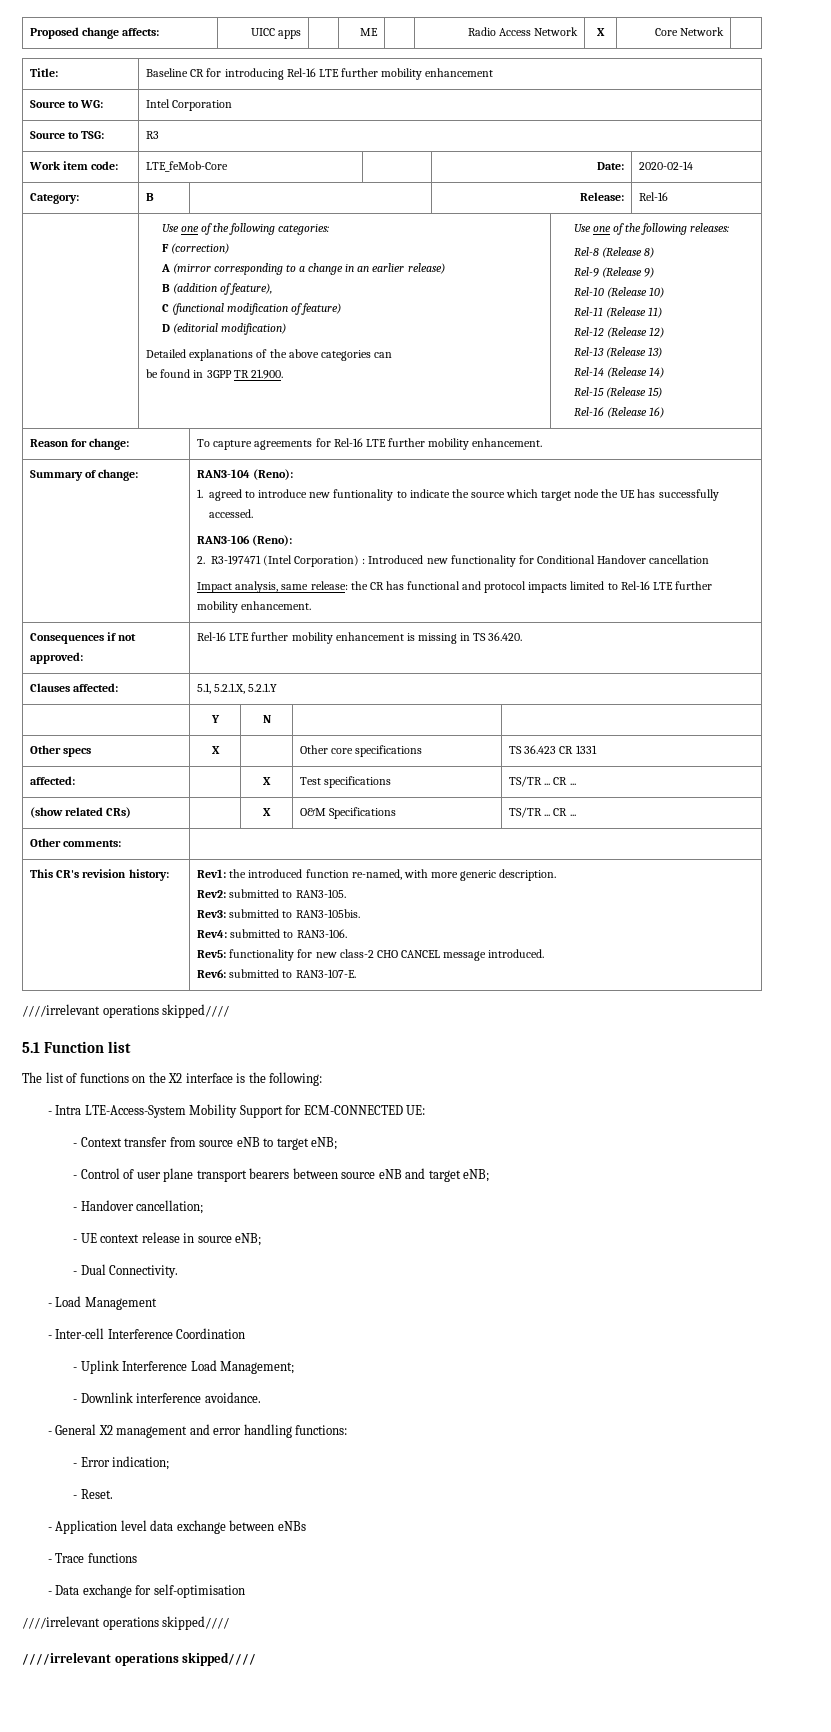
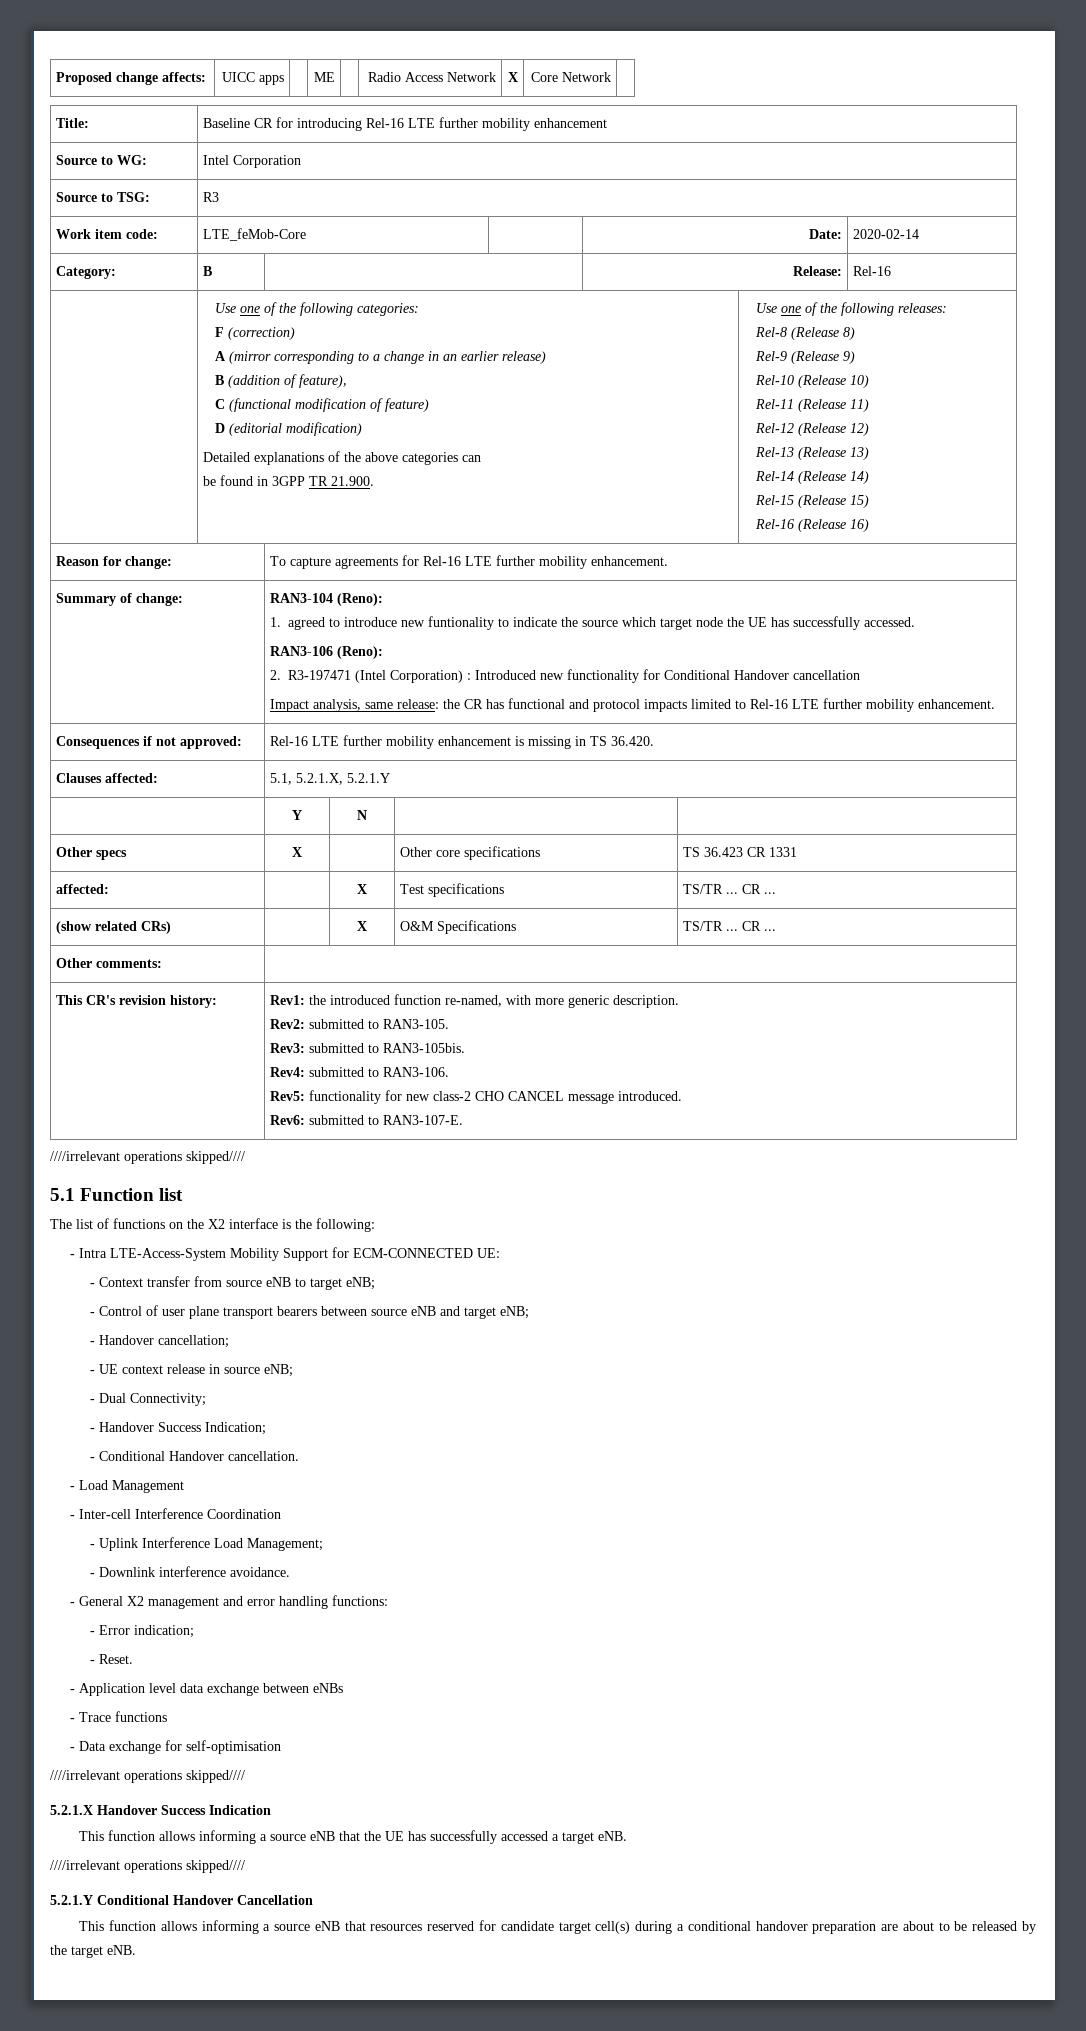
[109,1265,179,1278] Connectivity. -> [129,1393,206,1406] [89,1422,266,1435] [89,1451,299,1461] Connectivity; // - Handover Success Indication; // - Conditional Handover cancellation.
[22,1652,257,1666] ////irrelevant operations skipped//// -> [50,1805,271,1815] [79,1830,628,1844] [50,1860,245,1873] [50,1895,313,1905] [79,1920,1037,1934] [50,1945,136,1958] 5.2.1.X Handover Success Indication // This function allows informing a source eNB that the UE has successfully accessed a target eNB. // ////irrelevant operations skipped//// // 5.2.1.Y Conditional Handover Cancellation // This function allows informing a source eNB that resources reserved for candidate target cell(s) during a conditional handover preparation are about to be released by the target eNB.

